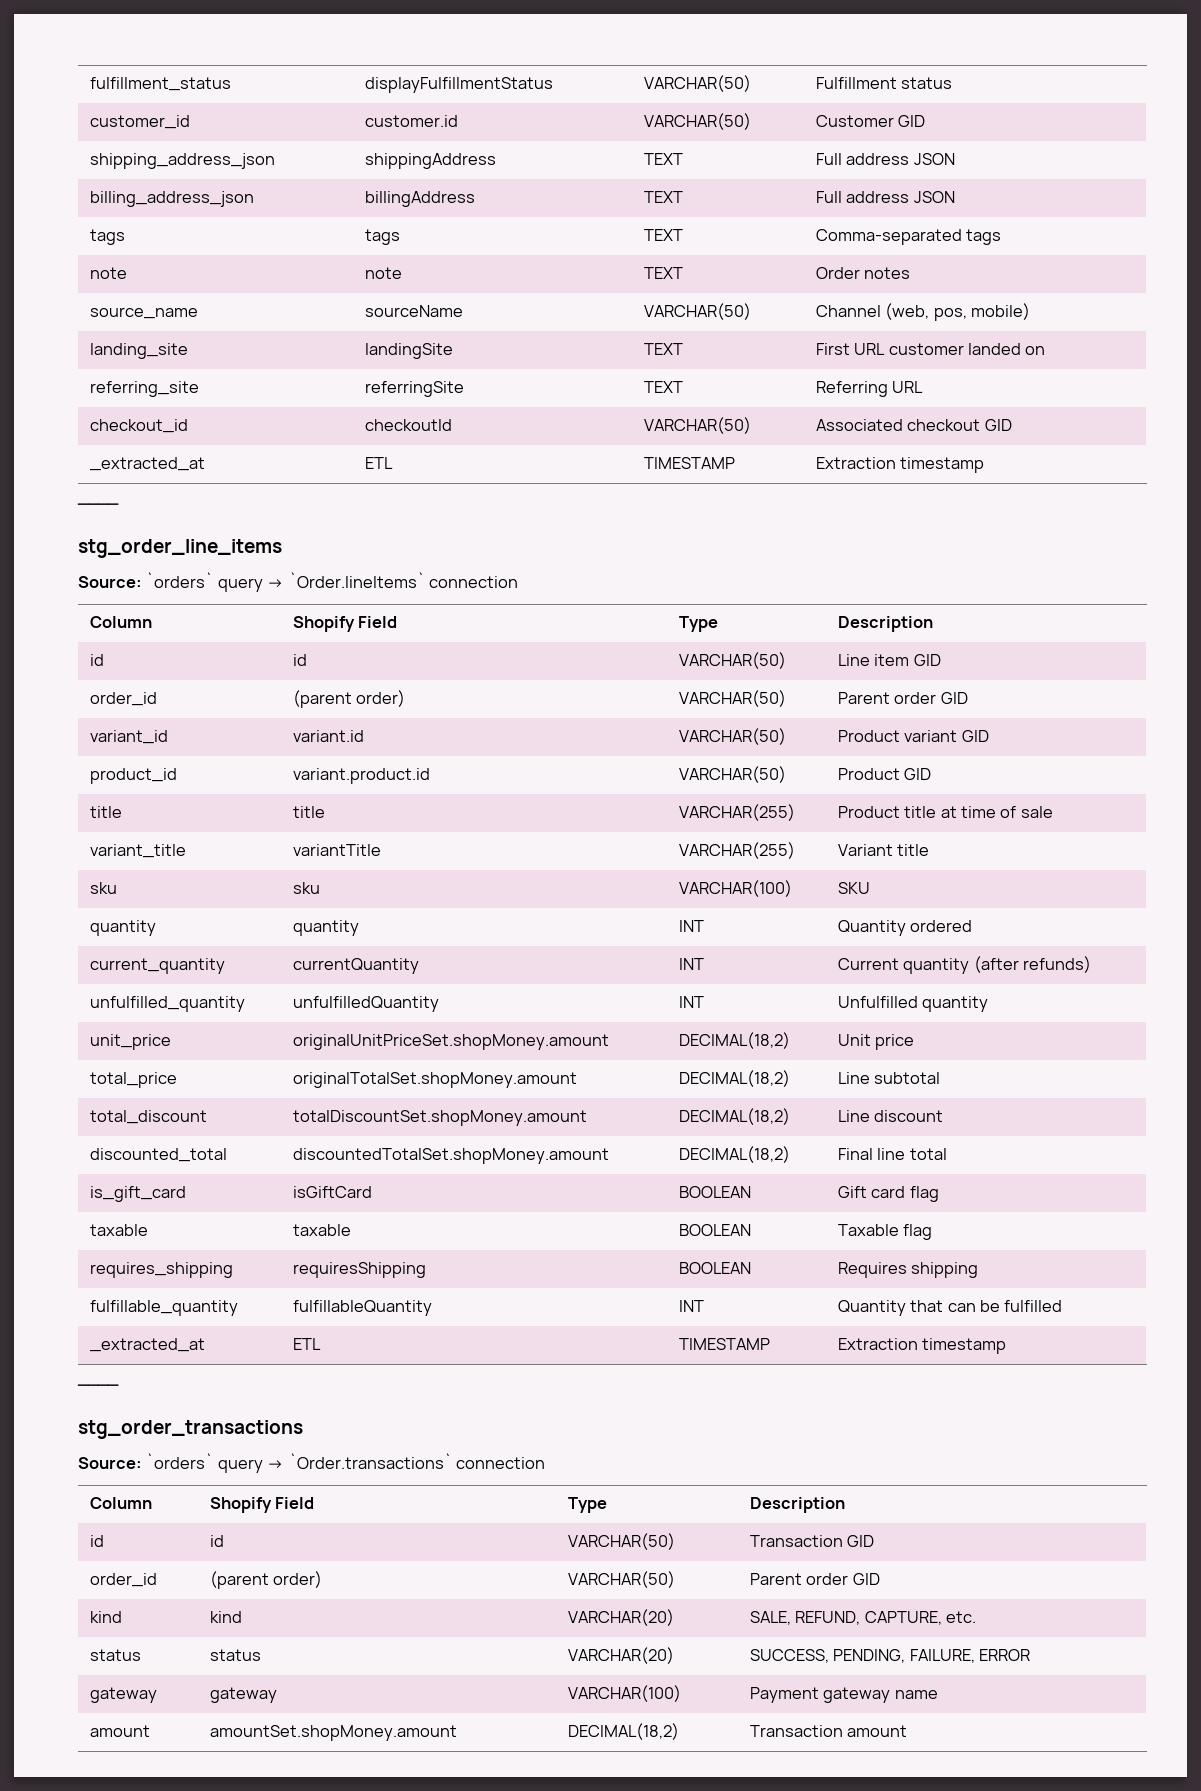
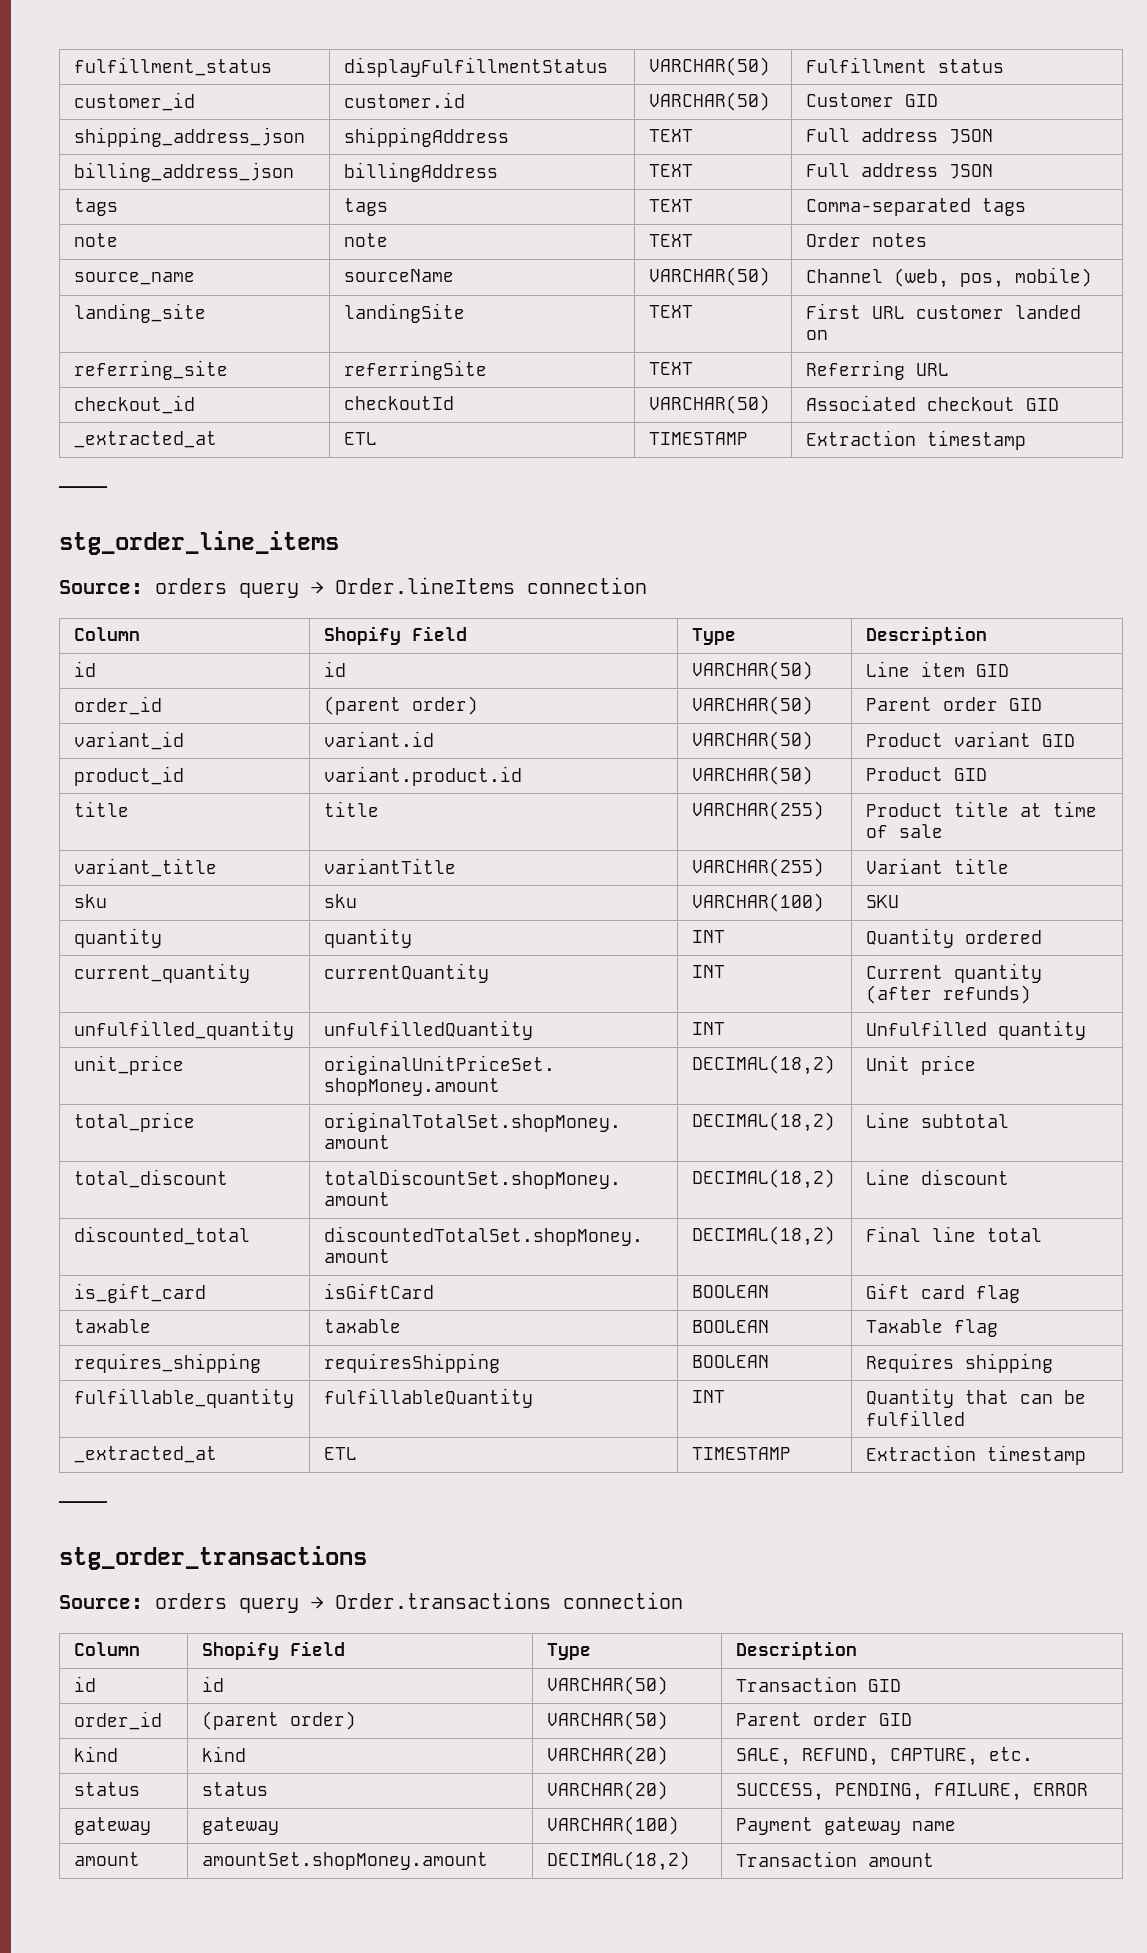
[146,572,425,592] `orders` query → `Order.lineItems` -> [155,577,515,598] orders query → Order.lineItems
[146,1453,452,1473] `orders` query → `Order.transactions` -> [155,1592,551,1613] orders query → Order.transactions

